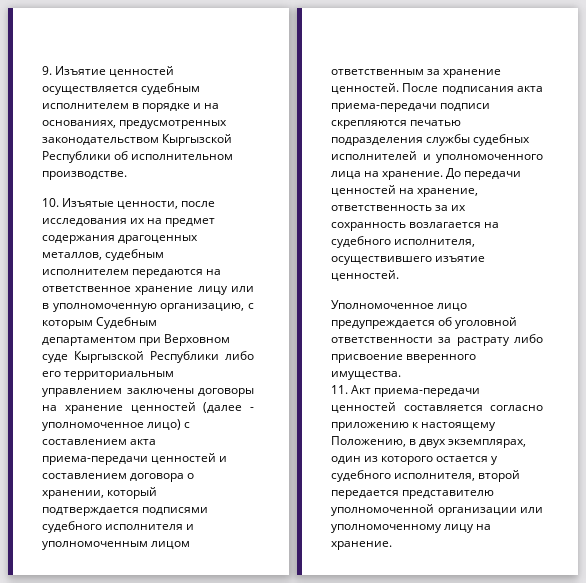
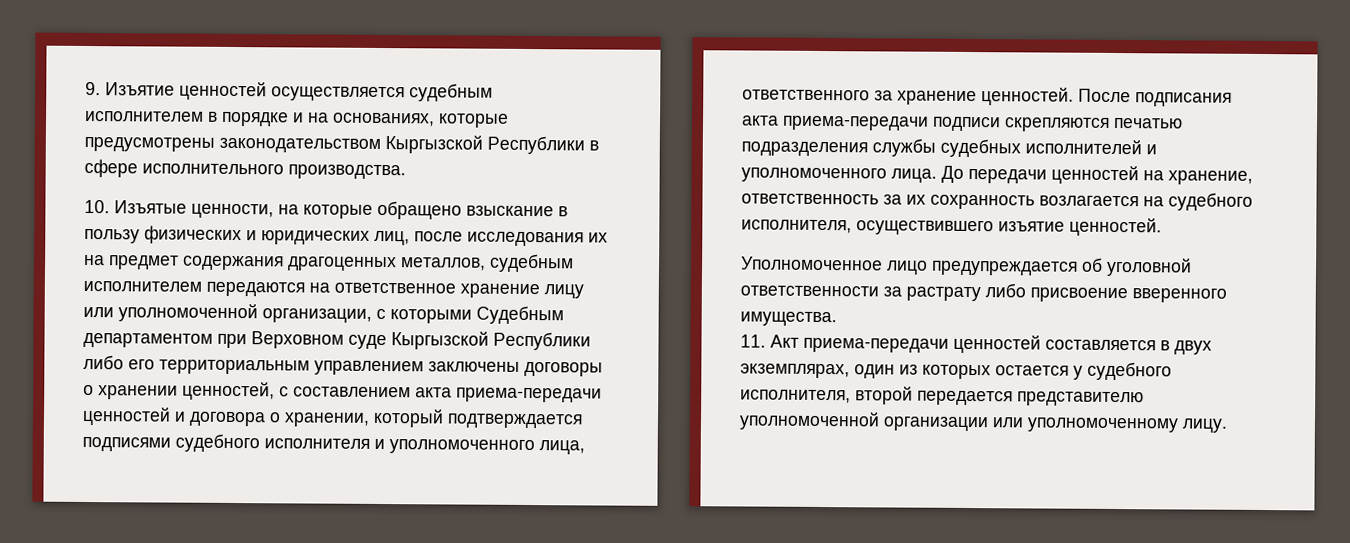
[119,120,228,129] предусмотренных -> [438,113,509,128] [84,136,215,152] которые предусмотрены
[114,151,234,160] [42,171,127,180] об исполнительном производстве. -> [589,140,599,151] [84,158,406,180] в сфере исполнительного производства.
(179, 205) none -> [278,200,568,220] [84,225,410,246] на которые обращено взыскание в пользу физических и юридических лиц,
[42,303,254,312] [42,320,93,329] в уполномоченную организацию, с которым -> [118,303,472,324] уполномоченной организации, с которыми
[42,402,254,414] [42,419,182,431] на хранение ценностей (далее - уполномоченное лицо) -> [83,381,275,401] о хранении ценностей,
[42,473,127,479] составлением -> (186, 416) none
[42,541,191,550] [331,69,424,75] уполномоченным лицом ответственным -> [389,439,585,455] [742,89,870,101] уполномоченного лица, ответственного
[331,171,444,180] лица на хранение. -> [891,168,937,183] лица.
[490,405,543,411] [331,422,497,431] [331,436,406,447] согласно приложению к настоящему Положению, -> (1156, 345) none
[381,456,434,465] которого -> [922,364,991,380] которых
[444,524,492,533] [331,541,392,550] лицу на хранение. -> [1182,418,1228,433] лицу.

